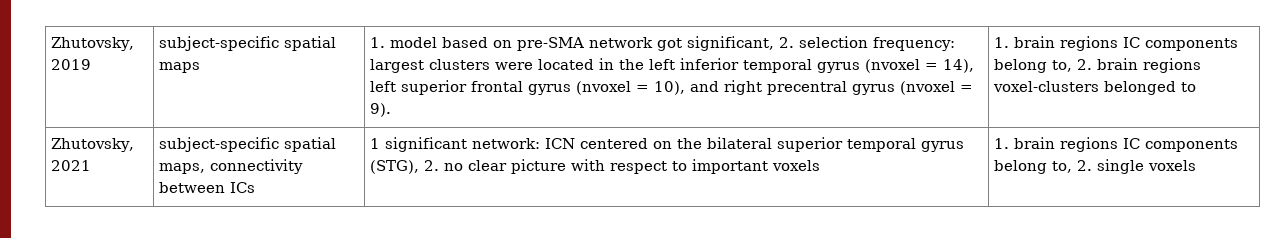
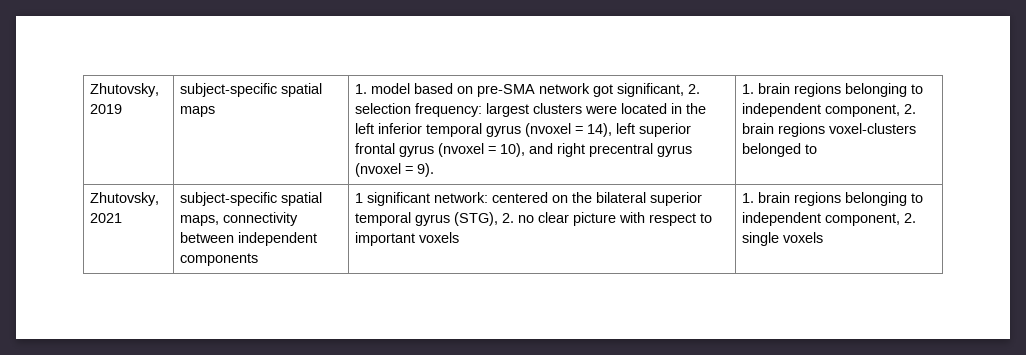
[1123,37,1239,51] [994,59,1073,73] IC components belong to, -> [845,83,924,97] [742,103,901,117] belonging to independent component,
[230,182,256,193] ICs -> [238,232,318,246] [180,253,259,266] independent components
[545,138,576,149] ICN -> (489, 197) none
[1123,138,1239,152] [994,160,1073,174] IC components belong to, -> [845,192,924,206] [742,212,901,226] belonging to independent component,

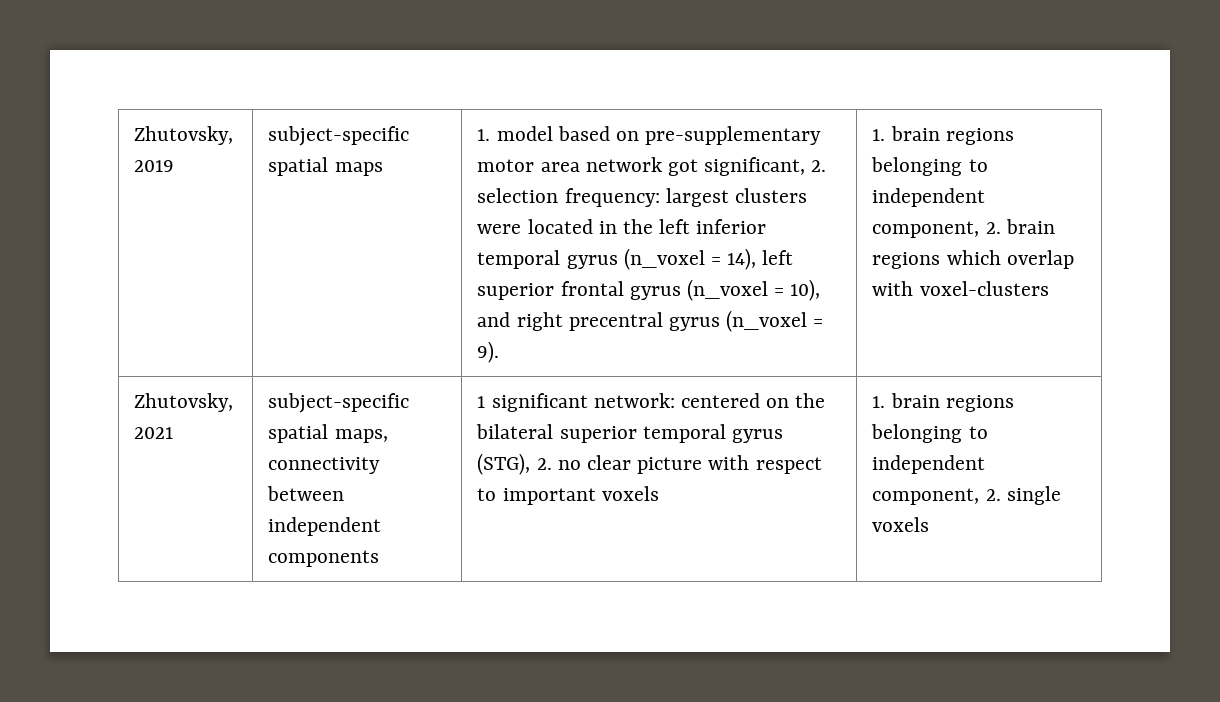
[477,84,536,97] pre-SMA -> [645,126,822,145] [477,159,580,172] pre-supplementary motor area
[525,123,572,137] (nvoxel -> [623,248,705,270] (n_voxel
[438,143,485,157] (nvoxel -> [686,279,768,301] (n_voxel
[355,163,402,177] (nvoxel -> [726,310,808,332] (n_voxel
(826, 130) none -> [946,250,1074,269] [872,281,914,296] which overlap with
[742,143,818,157] belonged to -> (1049, 288) none

